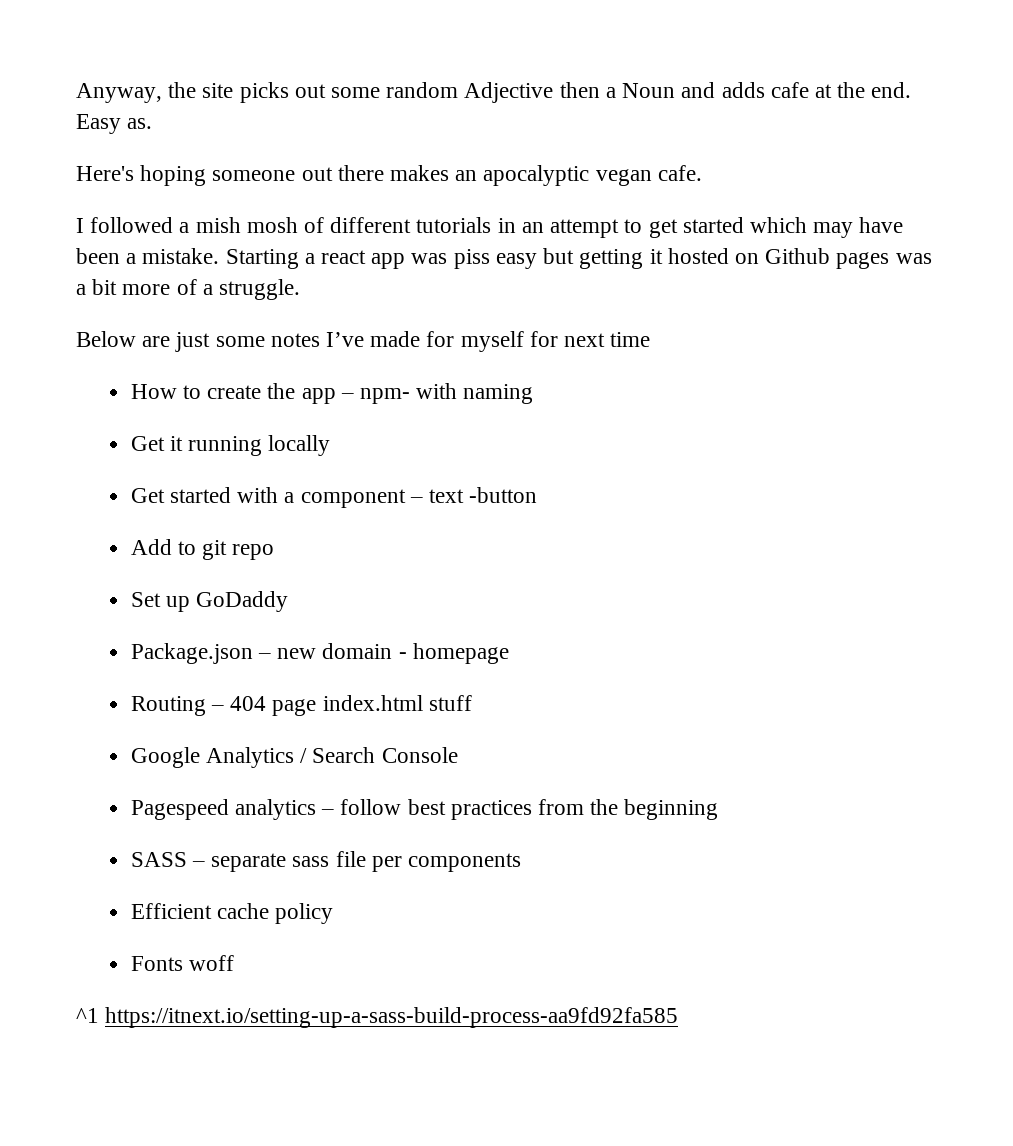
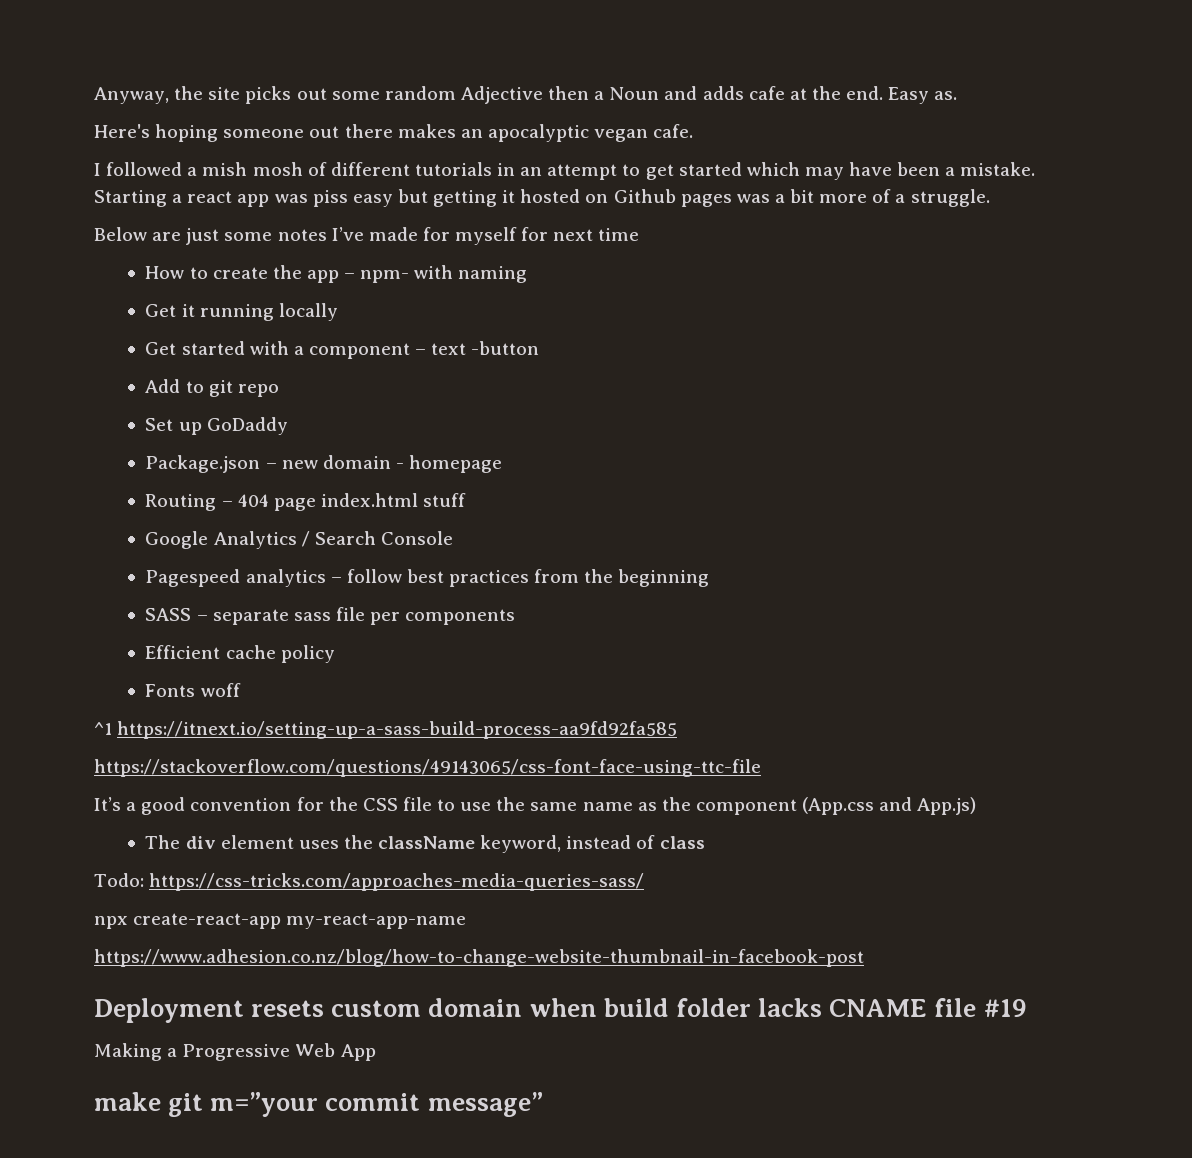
(679, 1017) none -> [94,759,761,777] [94,797,977,815] [145,835,705,853] [94,873,645,891] [94,913,467,929] [94,949,864,967] [94,998,1027,1023] [94,1043,376,1061] [94,1092,543,1117] // https://stackoverflow.com/questions/49143065/css-font-face-using-ttc-file // It’s a good convention for the CSS file to use the same name as the component (App.css and App.js) // The div element uses the className keyword, instead of class // Todo: https://css-tricks.com/approaches-media-queries-sass/ // npx create-react-app my-react-app-name // https://www.adhesion.co.nz/blog/how-to-change-website-thumbnail-in-facebook-post // Deployment resets custom domain when build folder lacks CNAME file #19 // Making a Progressive Web App // make git m=”your commit message”

